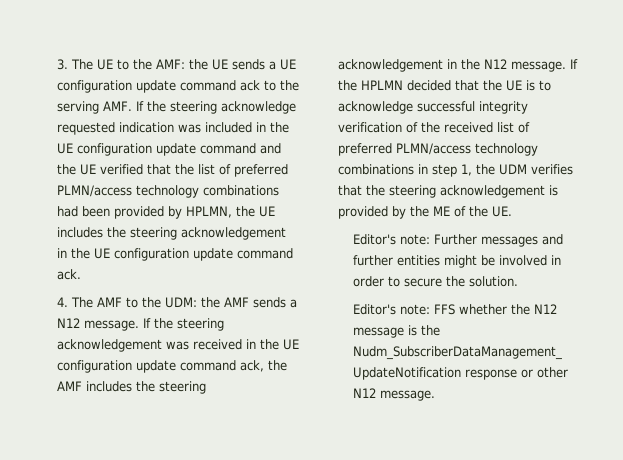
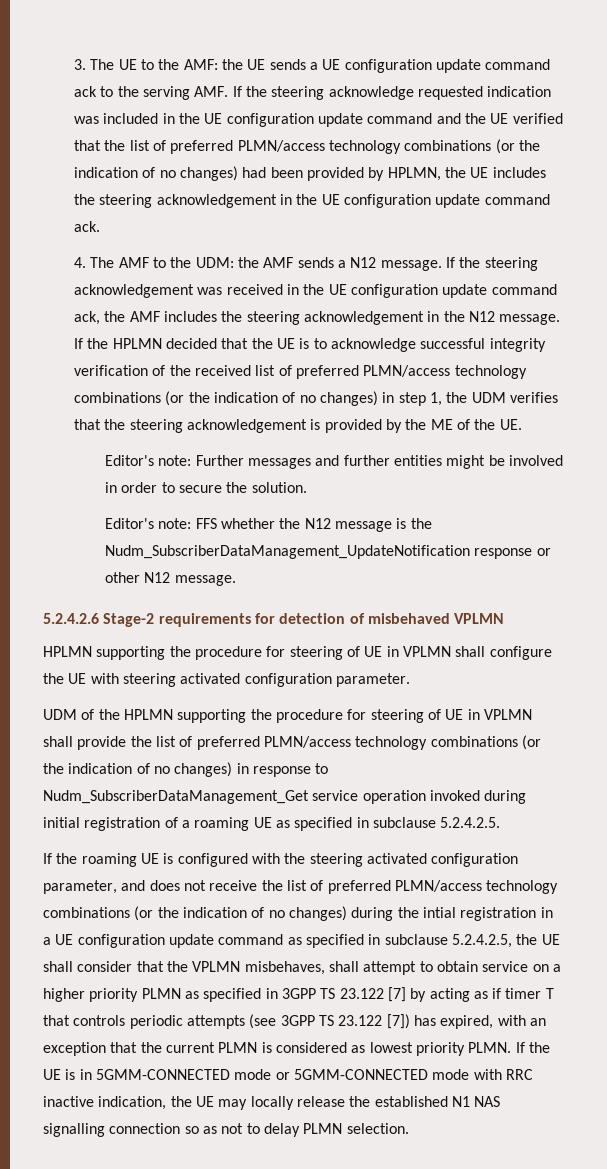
(280, 190) none -> [495,139,540,154] [74,166,238,181] (or the indication of no changes)
(415, 169) none -> [165,391,378,406] (or the indication of no changes)
(436, 395) none -> [43,613,505,627] [43,646,552,660] [43,673,410,687] [43,709,532,723] [43,735,541,750] [43,762,329,777] [43,790,527,804] [43,817,501,831] [43,853,519,867] [43,880,559,894] [43,906,553,921] [43,934,560,948] [43,961,561,975] [43,987,554,1002] [43,1014,546,1029] [43,1042,550,1056] [43,1069,533,1080] [43,1096,501,1110] [43,1123,409,1137] // 5.2.4.2.6 Stage-2 requirements for detection of misbehaved VPLMN // HPLMN supporting the procedure for steering of UE in VPLMN shall configure the UE with steering activated configuration parameter. // UDM of the HPLMN supporting the procedure for steering of UE in VPLMN shall provide the list of preferred PLMN/access technology combinations (or the indication of no changes) in response to Nudm_SubscriberDataManagement_Get service operation invoked during initial registration of a roaming UE as specified in subclause 5.2.4.2.5. // If the roaming UE is configured with the steering activated configuration parameter, and does not receive the list of preferred PLMN/access technology combinations (or the indication of no changes) during the intial registration in a UE configuration update command as specified in subclause 5.2.4.2.5, the UE shall consider that the VPLMN misbehaves, shall attempt to obtain service on a higher priority PLMN as specified in 3GPP TS 23.122 [7] by acting as if timer T that controls periodic attempts (see 3GPP TS 23.122 [7]) has expired, with an exception that the current PLMN is considered as lowest priority PLMN. If the UE is in 5GMM-CONNECTED mode or 5GMM-CONNECTED mode with RRC inactive indication, the UE may locally release the established N1 NAS signalling connection so as not to delay PLMN selection.

